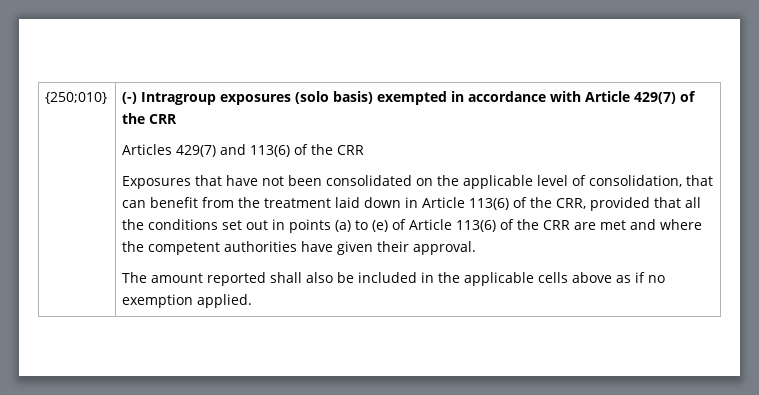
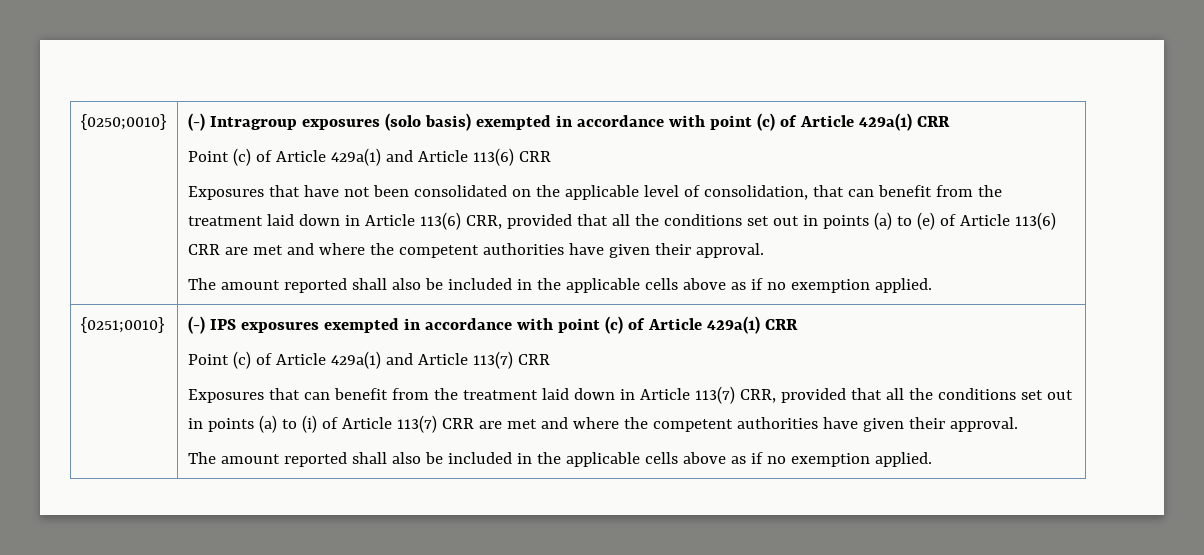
[45,92,108,104] {250;010} -> [80,114,166,130] {0250;0010}
[585,91,697,104] [122,113,178,124] [122,144,334,157] Article 429(7) of the CRR // Articles 429(7) and 113(6) of the -> [709,113,950,131] [187,148,514,166] point (c) of Article 429a(1) CRR // Point (c) of Article 429a(1) and Article 113(6)
[513,197,553,208] of the -> (461, 221) none
[500,219,540,230] of the -> (1056, 221) none
(253, 301) none -> [80,317,164,333] [187,316,798,334] [187,351,550,369] [187,386,1073,404] [187,415,1018,433] [187,452,932,467] // {0251;0010} | (-) IPS exposures exempted in accordance with point (c) of Article 429a(1) CRR // Point (c) of Article 429a(1) and Article 113(7) CRR // Exposures that can benefit from the treatment laid down in Article 113(7) CRR, provided that all the conditions set out in points (a) to (i) of Article 113(7) CRR are met and where the competent authorities have given their approval. // The amount reported shall also be included in the applicable cells above as if no exemption applied.

